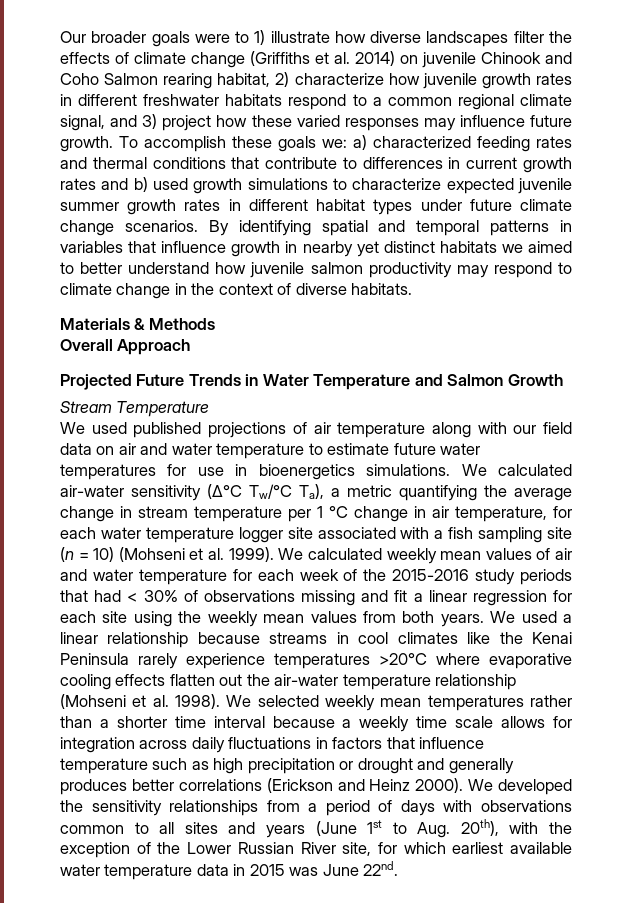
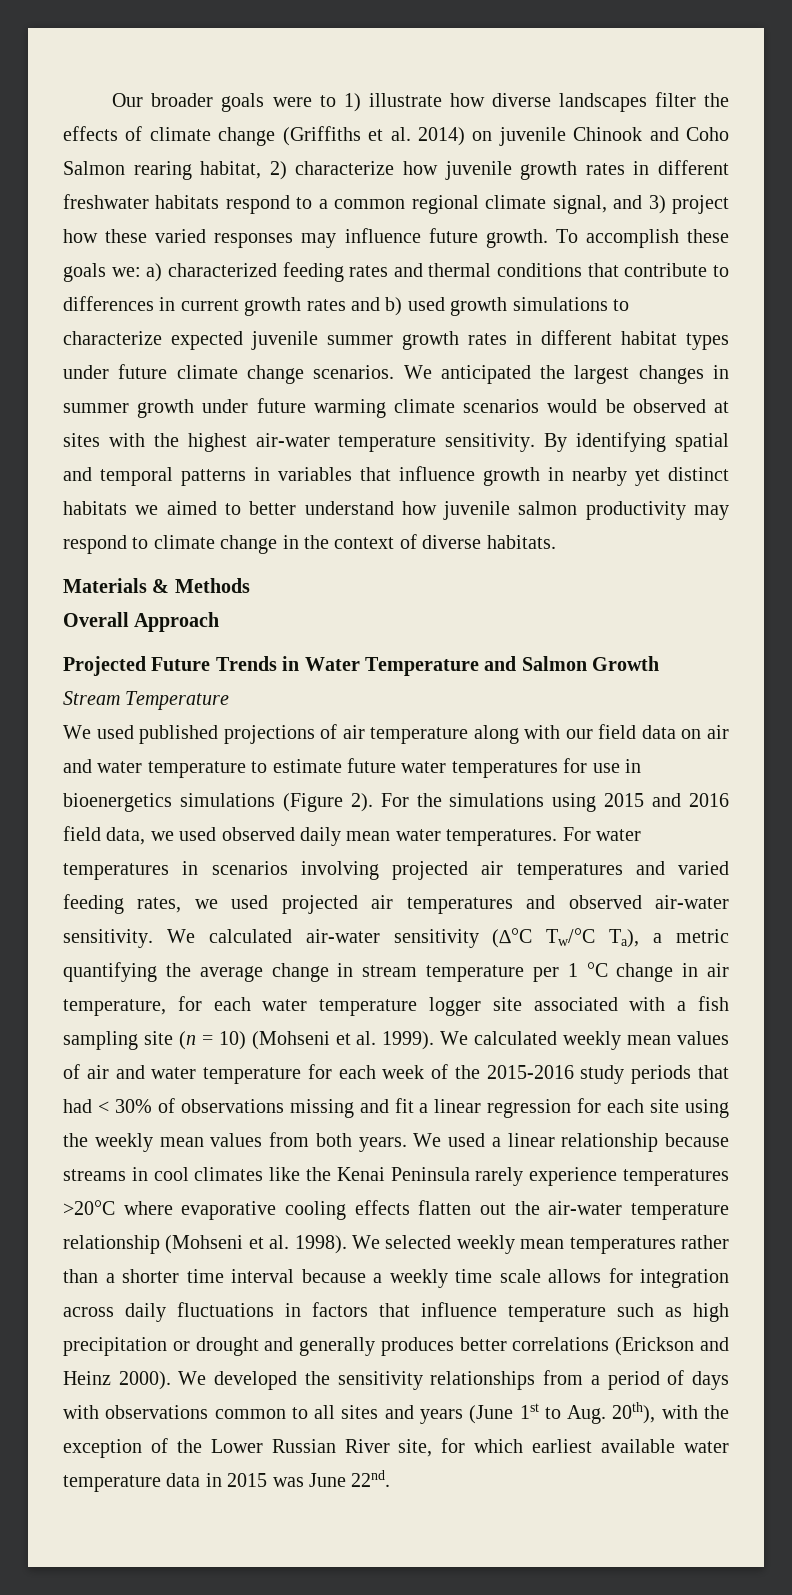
(198, 226) none -> [403,365,729,384] [63,398,729,418] [63,433,536,452] We anticipated the largest changes in summer growth under future warming climate scenarios would be observed at sites with the highest air-water temperature sensitivity.
[366,464,451,476] simulations. -> [179,793,729,812] [63,826,641,846] [63,861,729,880] [63,894,730,914] [63,929,153,948] simulations (Figure 2). For the simulations using 2015 and 2016 field data, we used observed daily mean water temperatures. For water temperatures in scenarios involving projected air temperatures and varied feeding rates, we used projected air temperatures and observed air-water sensitivity.

